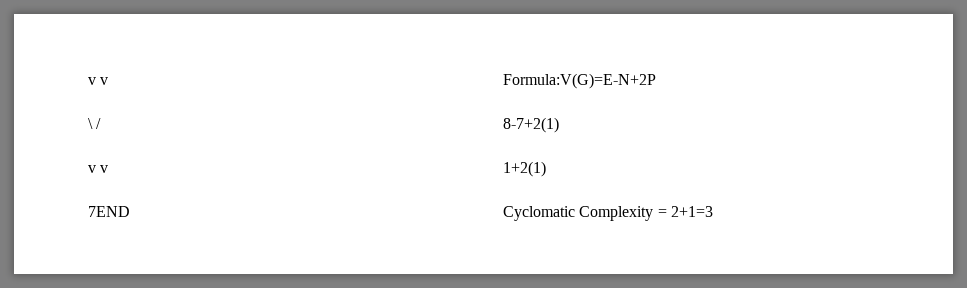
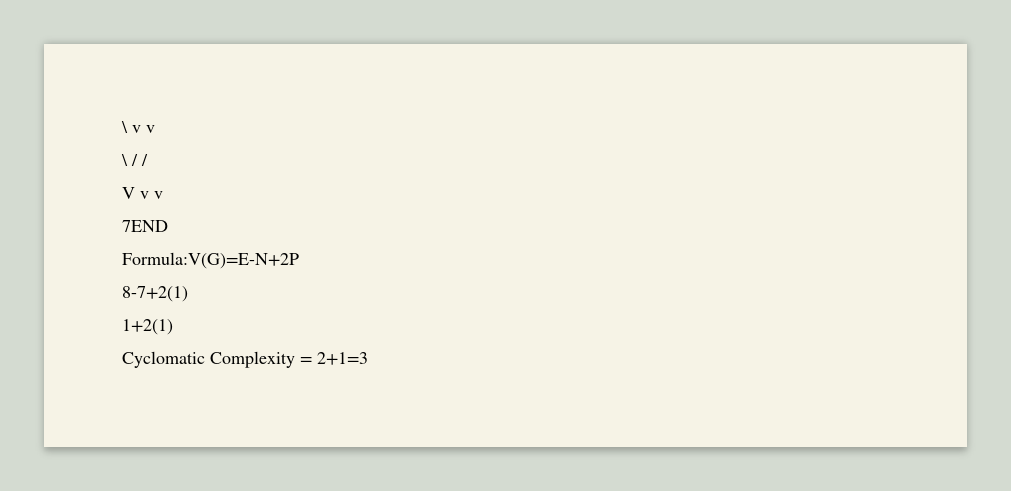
(88, 81) none -> [121,121,128,133] \
(102, 123) // -> [141,154,148,166] [122,187,135,199] / // V

